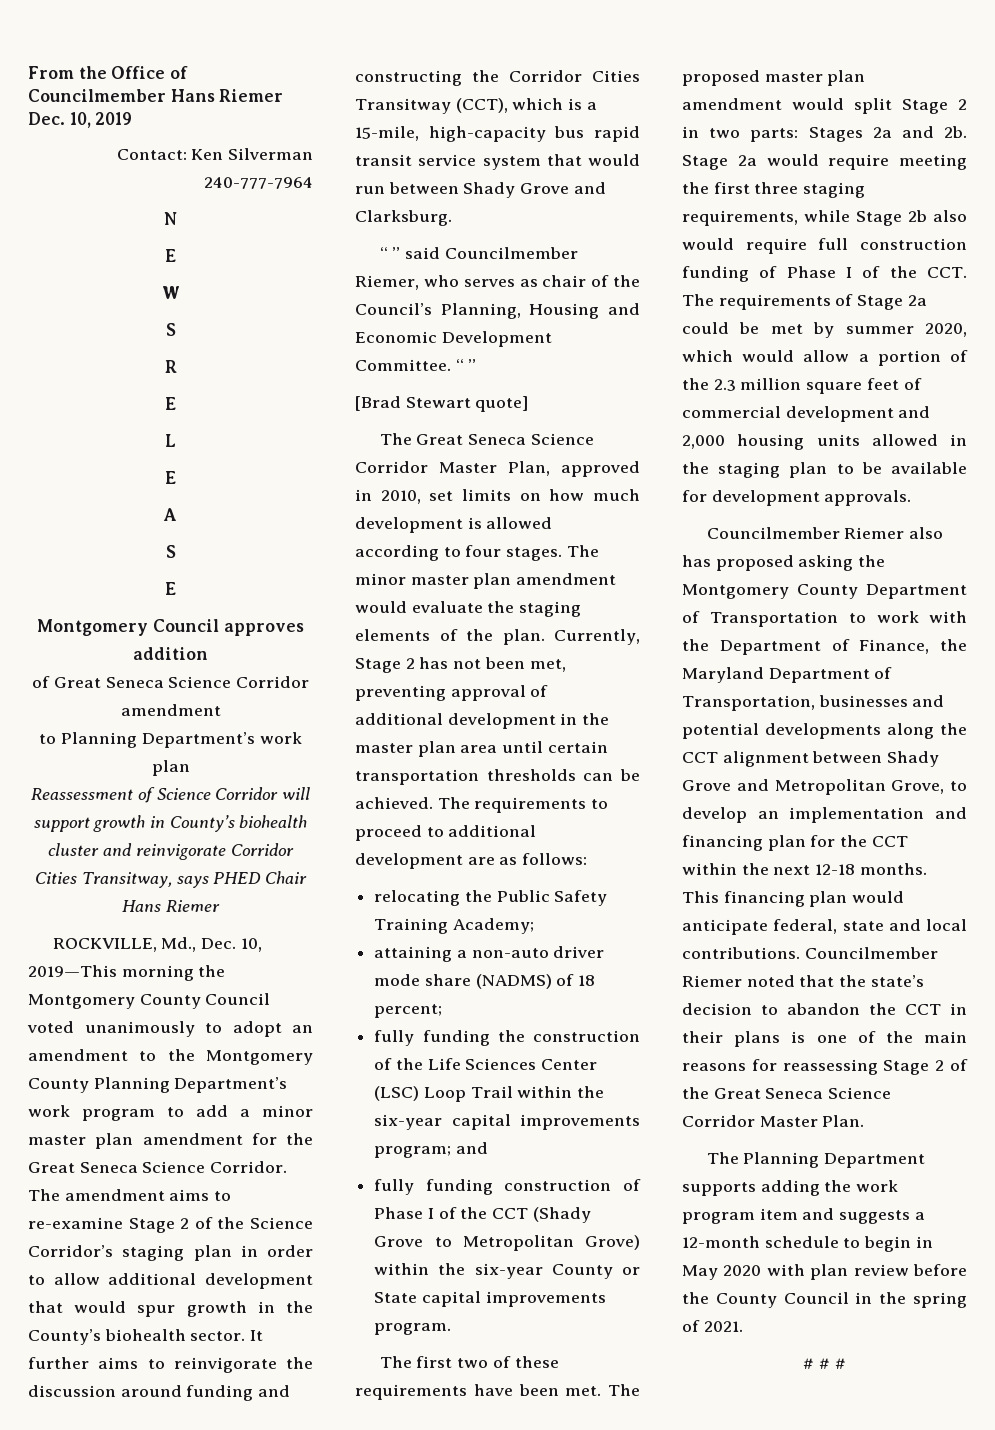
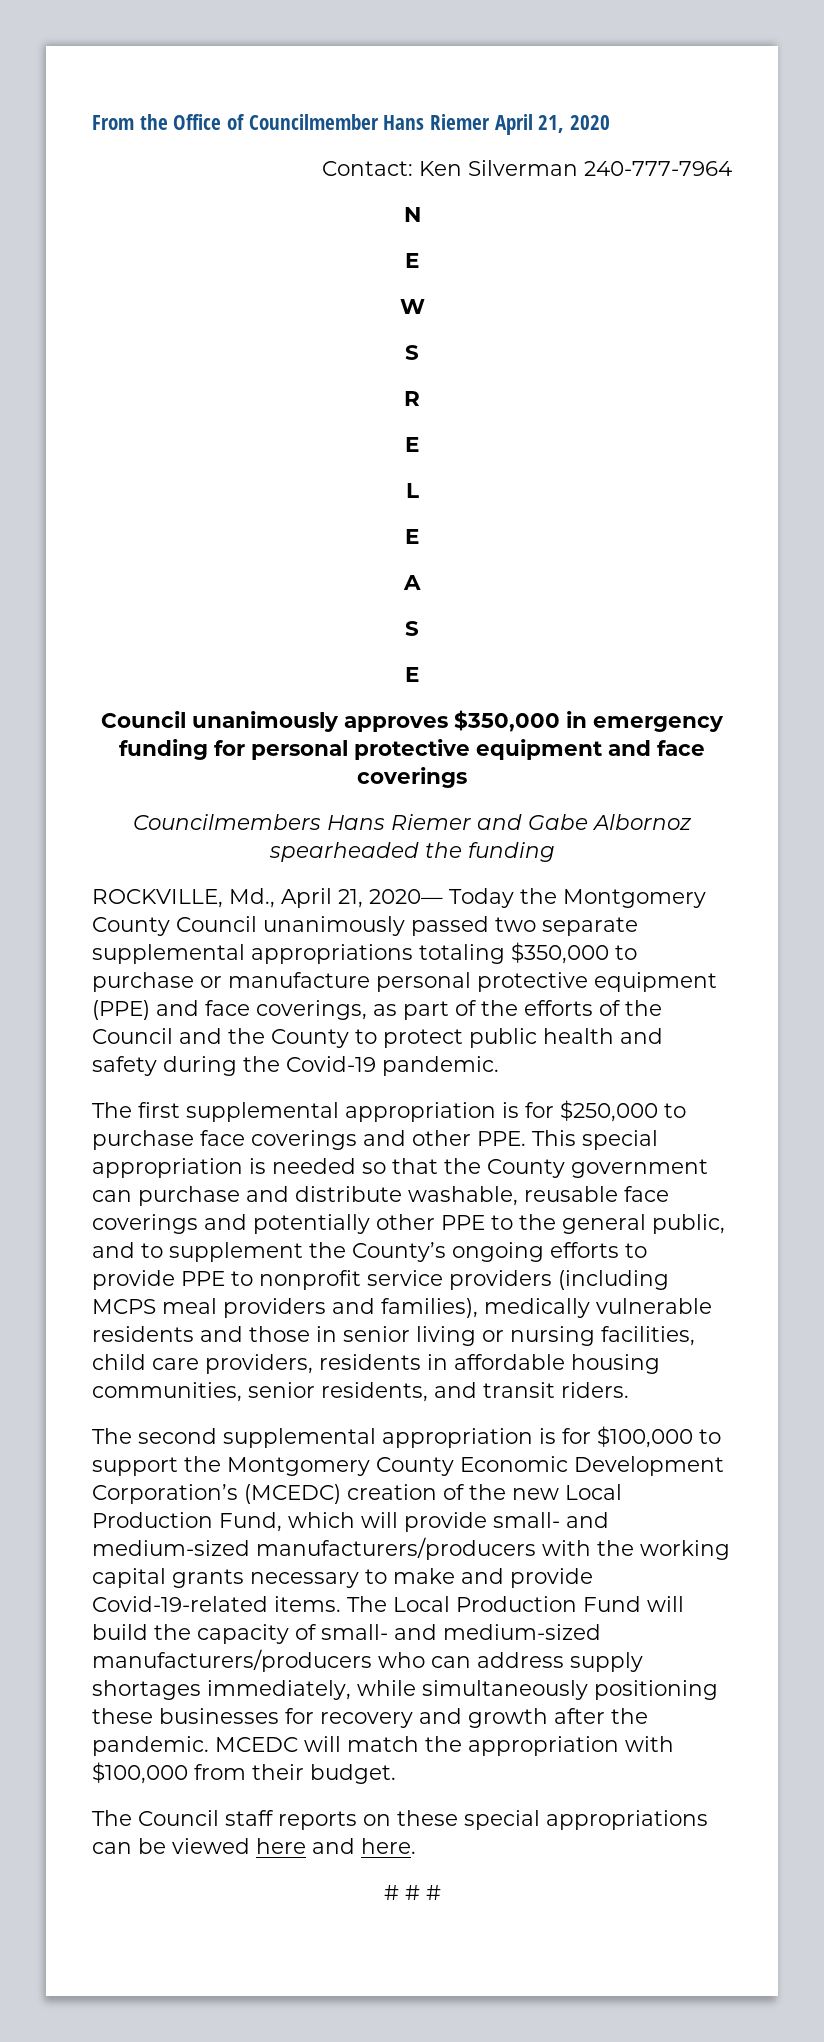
[28,112,133,128] Dec. 10, 2019 -> [494,114,611,135] April 21, 2020
[37,619,304,636] [133,647,208,660] [32,676,309,688] [120,704,221,716] [39,732,302,748] [151,760,190,776] [31,787,310,803] [33,815,308,832] [48,843,294,860] [35,871,307,888] [122,900,220,912] [52,937,262,952] [28,965,226,981] [28,993,271,1009] [27,1021,313,1037] [28,1049,313,1065] [28,1077,288,1093] [28,1105,313,1121] [28,1133,313,1149] [28,1161,288,1173] [28,1189,232,1201] [28,1217,313,1233] [28,1245,313,1261] [28,1273,313,1289] [28,1301,313,1317] [28,1329,264,1345] [28,1357,313,1373] [28,1385,291,1401] [355,70,640,86] [355,98,597,114] [355,126,640,142] [355,154,640,170] [355,182,606,198] [355,210,452,226] [379,247,578,259] [355,275,640,290] [355,303,640,319] [355,331,552,347] [355,359,477,371] [355,396,529,412] [379,433,594,445] [355,461,640,477] [355,489,640,504] [355,517,553,533] [355,545,599,561] [355,573,617,589] [355,601,582,617] [355,629,640,645] [355,657,566,673] [355,685,549,701] [355,713,610,729] [355,741,608,757] [355,769,640,785] [355,797,609,813] [355,825,537,841] [355,853,588,869] [374,890,608,906] [374,918,534,934] [374,946,605,962] [374,974,596,989] [374,1004,443,1018] [374,1030,640,1046] [374,1058,598,1070] [374,1086,605,1102] [374,1114,640,1130] [374,1142,488,1158] [374,1179,641,1195] [374,1207,591,1223] [374,1235,640,1251] [374,1263,640,1279] [374,1291,606,1307] [374,1323,452,1335] [379,1356,559,1368] [355,1384,640,1400] [682,70,866,86] [682,98,967,114] [682,126,967,142] [682,154,967,170] [682,182,866,198] [682,210,967,226] [682,238,967,254] [682,266,968,282] [682,294,927,310] [682,322,967,338] [682,350,968,366] [682,378,922,394] [682,406,931,422] [682,434,967,450] [682,462,967,478] [682,490,912,506] [706,527,944,539] [682,555,886,571] [682,584,967,599] [682,611,967,627] [682,639,967,655] [682,667,893,683] [682,695,945,711] [682,723,967,739] [682,751,940,767] [682,779,967,795] [682,807,967,823] [682,835,908,851] [682,863,927,875] [682,891,905,907] [682,919,967,935] [682,947,938,959] [682,975,924,987] [682,1003,967,1015] [682,1031,967,1047] [682,1059,968,1075] [682,1087,892,1099] [682,1115,865,1127] [706,1152,926,1168] [682,1180,899,1196] [682,1208,925,1224] [682,1236,933,1252] [682,1264,967,1280] [682,1292,967,1308] [682,1320,743,1332] Montgomery Council approves addition // of Great Seneca Science Corridor amendment // to Planning Department’s work plan // Reassessment of Science Corridor will support growth in County’s biohealth cluster and reinvigorate Corridor Cities Transitway, says PHED Chair Hans Riemer // ROCKVILLE, Md., Dec. 10, 2019—This morning the Montgomery County Council voted unanimously to adopt an amendment to the Montgomery County Planning Department’s work program to add a minor master plan amendment for the Great Seneca Science Corridor. The amendment aims to re-examine Stage 2 of the Science Corridor’s staging plan in order to allow additional development that would spur growth in the County’s biohealth sector. It further aims to reinvigorate the discussion around funding and constructing the Corridor Cities Transitway (CCT), which is a 15-mile, high-capacity bus rapid transit service system that would run between Shady Grove and Clarksburg. // “ ” said Councilmember Riemer, who serves as chair of the Council’s Planning, Housing and Economic Development Committee. “ ” // [Brad Stewart quote] // The Great Seneca Science Corridor Master Plan, approved in 2010, set limits on how much development is allowed according to four stages. The minor master plan amendment would evaluate the staging elements of the plan. Currently, Stage 2 has not been met, preventing approval of additional development in the master plan area until certain transportation thresholds can be achieved. The requirements to proceed to additional development are as follows: // relocating the Public Safety Training Academy; // attaining a non-auto driver mode share (NADMS) of 18 percent; // fully funding the construction of the Life Sciences Center (LSC) Loop Trail within the six-year capital improvements program; and // fully funding construction of Phase I of the CCT (Shady Grove to Metropolitan Grove) within the six-year County or State capital improvements program. // The first two of these requirements have been met. The proposed master plan amendment would split Stage 2 in two parts: Stages 2a and 2b. Stage 2a would require meeting the first three staging requirements, while Stage 2b also would require full construction funding of Phase I of the CCT. The requirements of Stage 2a could be met by summer 2020, which would allow a portion of the 2.3 million square feet of commercial development and 2,000 housing units allowed in the staging plan to be available for development approvals. // Councilmember Riemer also has proposed asking the Montgomery County Department of Transportation to work with the Department of Finance, the Maryland Department of Transportation, businesses and potential developments along the CCT alignment between Shady Grove and Metropolitan Grove, to develop an implementation and financing plan for the CCT within the next 12-18 months. This financing plan would anticipate federal, state and local contributions. Councilmember Riemer noted that the state’s decision to abandon the CCT in their plans is one of the main reasons for reassessing Stage 2 of the Great Seneca Science Corridor Master Plan. // The Planning Department supports adding the work program item and suggests a 12-month schedule to begin in May 2020 with plan review before the County Council in the spring of 2021. -> [101,710,724,732] [119,739,705,760] [357,767,467,788] [133,814,692,830] [268,842,555,862] [92,888,706,908] [92,916,638,936] [92,942,637,964] [92,972,717,992] [92,1000,662,1020] [92,1028,663,1048] [92,1056,499,1076] [92,1100,686,1122] [92,1130,658,1150] [92,1158,708,1178] [92,1186,669,1206] [92,1214,725,1234] [92,1242,647,1262] [92,1270,669,1290] [92,1298,712,1318] [92,1326,695,1346] [92,1354,660,1374] [92,1382,629,1402] [92,1426,721,1448] [92,1456,724,1476] [92,1484,622,1504] [92,1512,609,1532] [92,1537,730,1560] [92,1568,593,1588] [92,1596,684,1612] [92,1624,601,1644] [92,1649,643,1672] [92,1680,718,1700] [92,1708,648,1728] [92,1736,674,1756] [92,1762,396,1784] [92,1810,708,1830] [92,1838,416,1854] Council unanimously approves $350,000 in emergency funding for personal protective equipment and face coverings // Councilmembers Hans Riemer and Gabe Albornoz spearheaded the funding // ROCKVILLE, Md., April 21, 2020— Today the Montgomery County Council unanimously passed two separate supplemental appropriations totaling $350,000 to purchase or manufacture personal protective equipment (PPE) and face coverings, as part of the efforts of the Council and the County to protect public health and safety during the Covid-19 pandemic. // The first supplemental appropriation is for $250,000 to purchase face coverings and other PPE. This special appropriation is needed so that the County government can purchase and distribute washable, reusable face coverings and potentially other PPE to the general public, and to supplement the County’s ongoing efforts to provide PPE to nonprofit service providers (including MCPS meal providers and families), medically vulnerable residents and those in senior living or nursing facilities, child care providers, residents in affordable housing communities, senior residents, and transit riders. // The second supplemental appropriation is for $100,000 to support the Montgomery County Economic Development Corporation’s (MCEDC) creation of the new Local Production Fund, which will provide small- and medium-sized manufacturers/producers with the working capital grants necessary to make and provide Covid-19-related items. The Local Production Fund will build the capacity of small- and medium-sized manufacturers/producers who can address supply shortages immediately, while simultaneously positioning these businesses for recovery and growth after the pandemic. MCEDC will match the appropriation with $100,000 from their budget. // The Council staff reports on these special appropriations can be viewed here and here.

